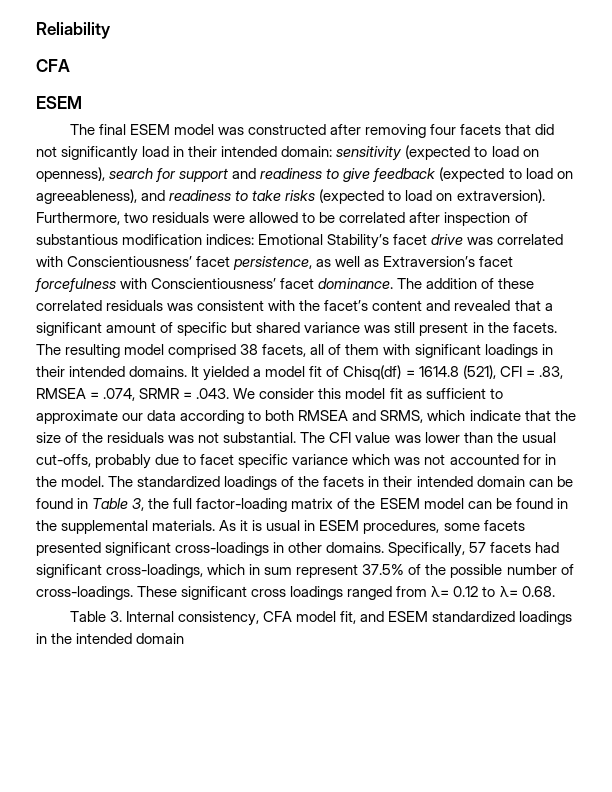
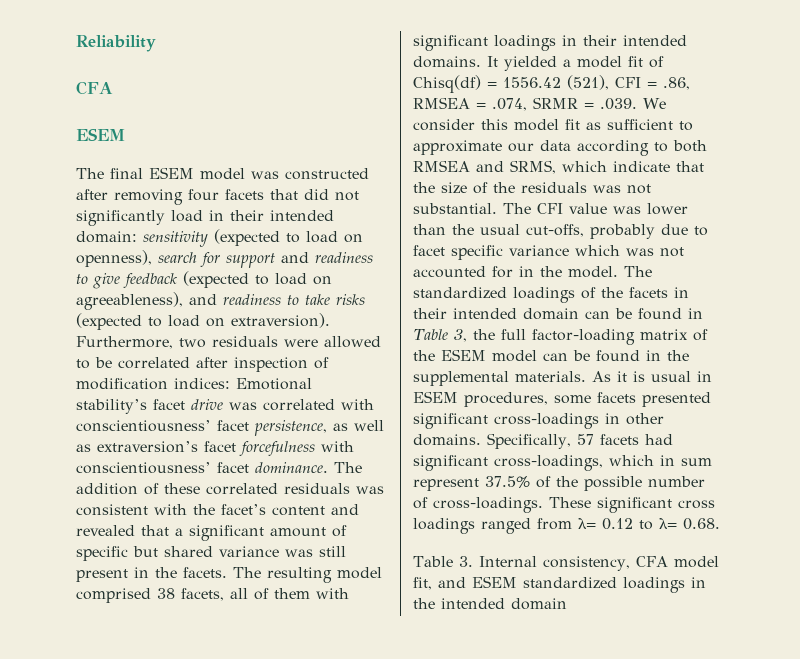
[36,234,118,245] substantious -> (329, 363) none
[327,234,390,249] Stability’s -> [76,399,147,414] stability’s
[67,256,193,267] Conscientiousness’ -> [76,420,211,432] conscientiousness’
[383,256,476,267] Extraversion’s -> [97,441,198,453] extraversion’s
[151,278,277,289] Conscientiousness’ -> [76,462,211,474] conscientiousness’
[418,366,459,377] 1614.8 -> [503,77,562,88] 1556.42
[538,366,563,379] .83, -> [663,77,691,90] .86,
[196,388,230,399] .043. -> [600,98,637,110] .039.

